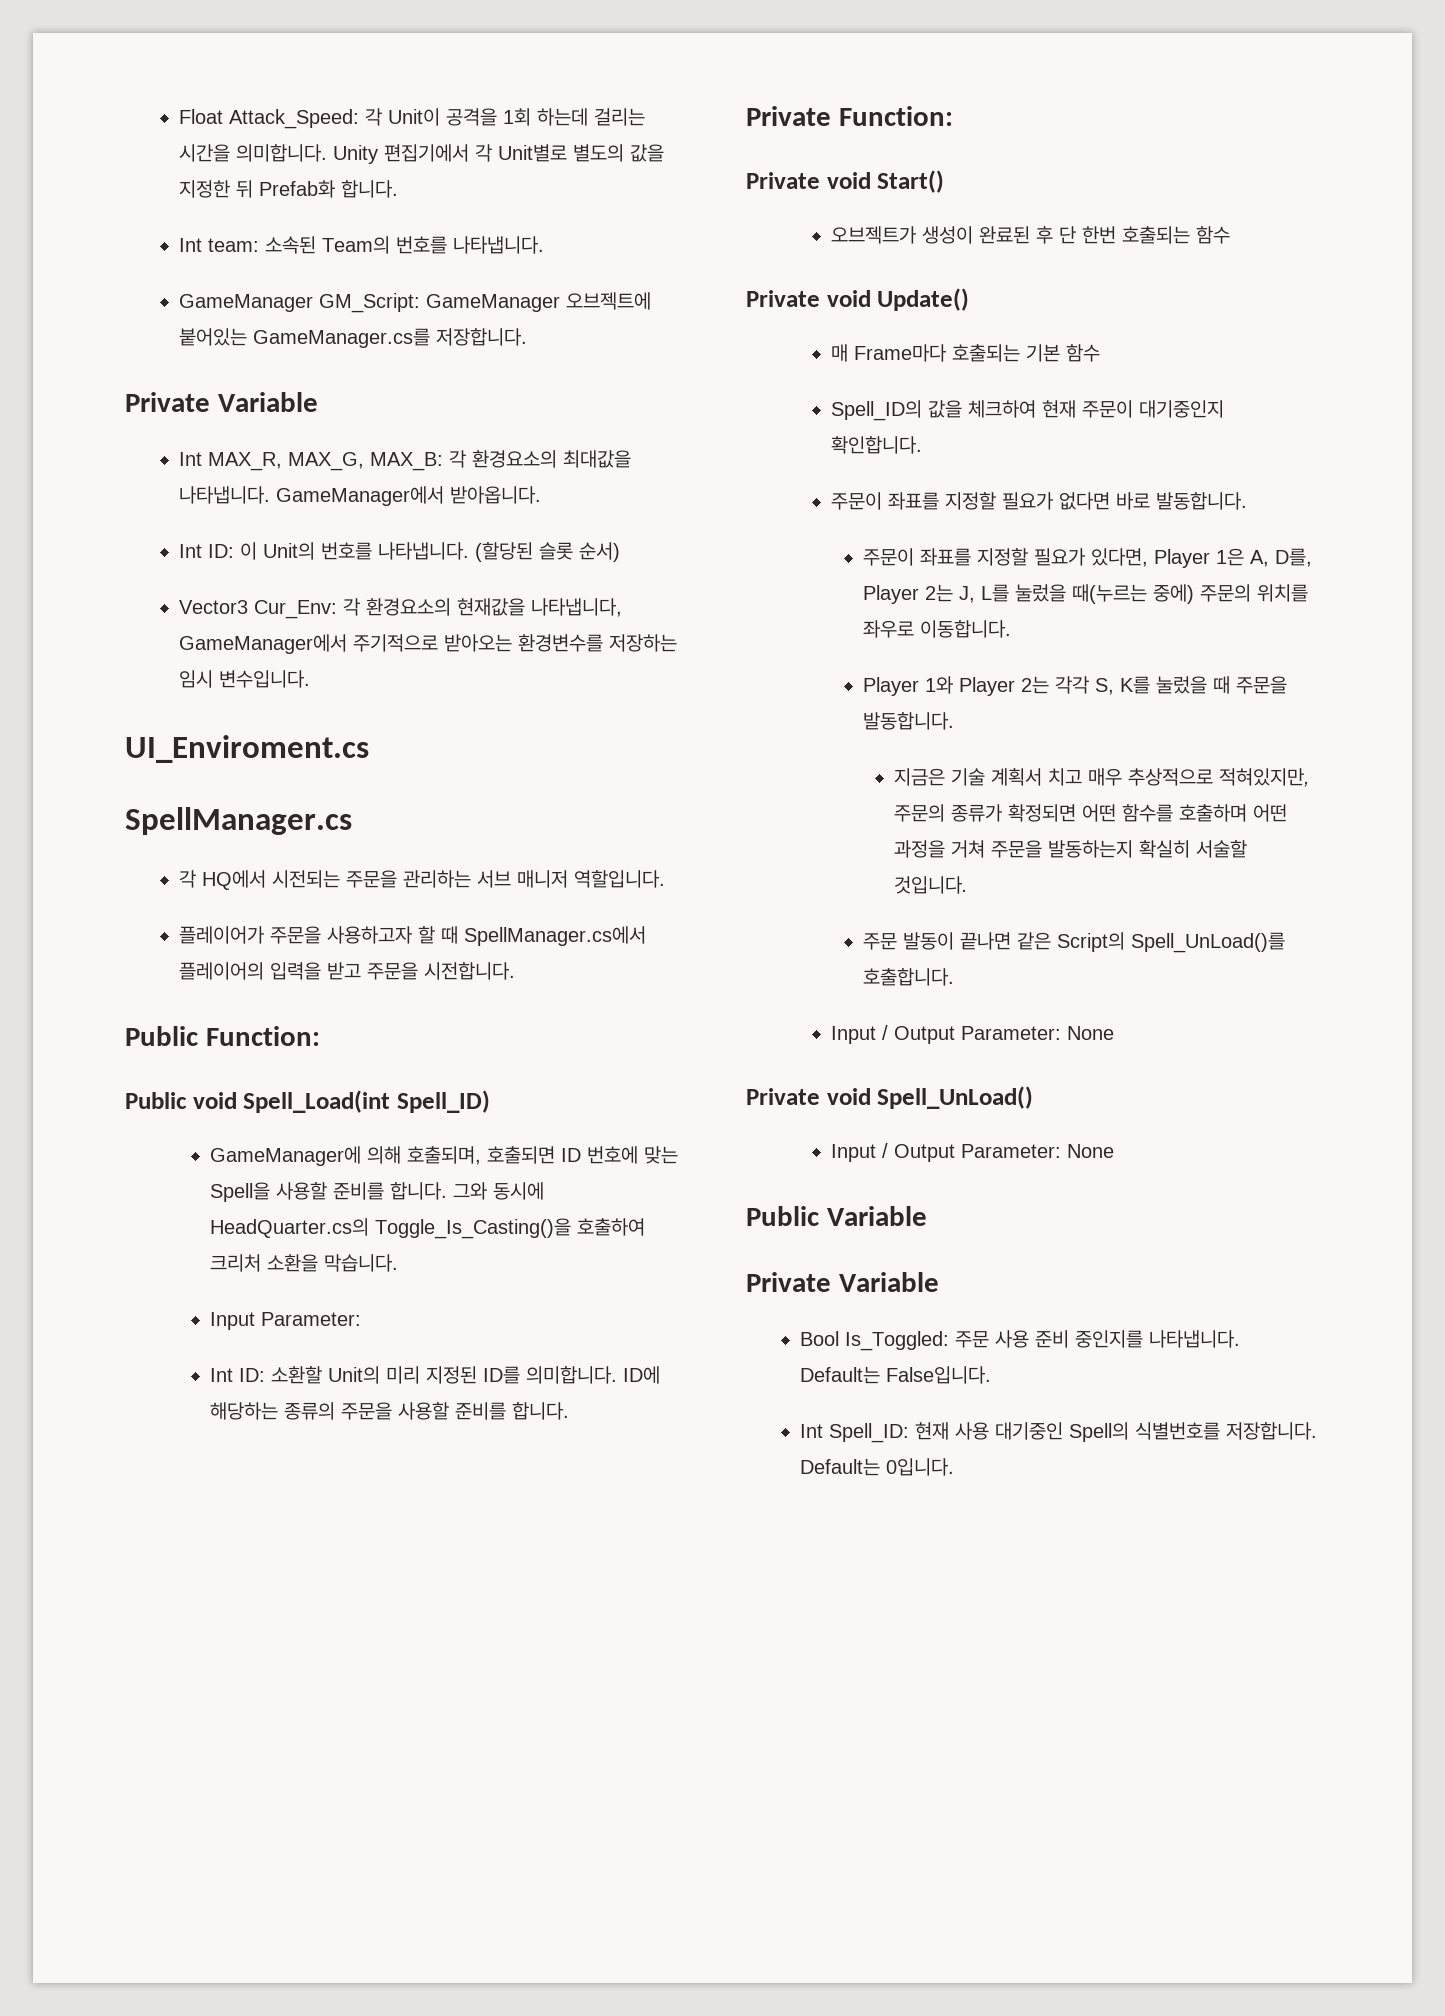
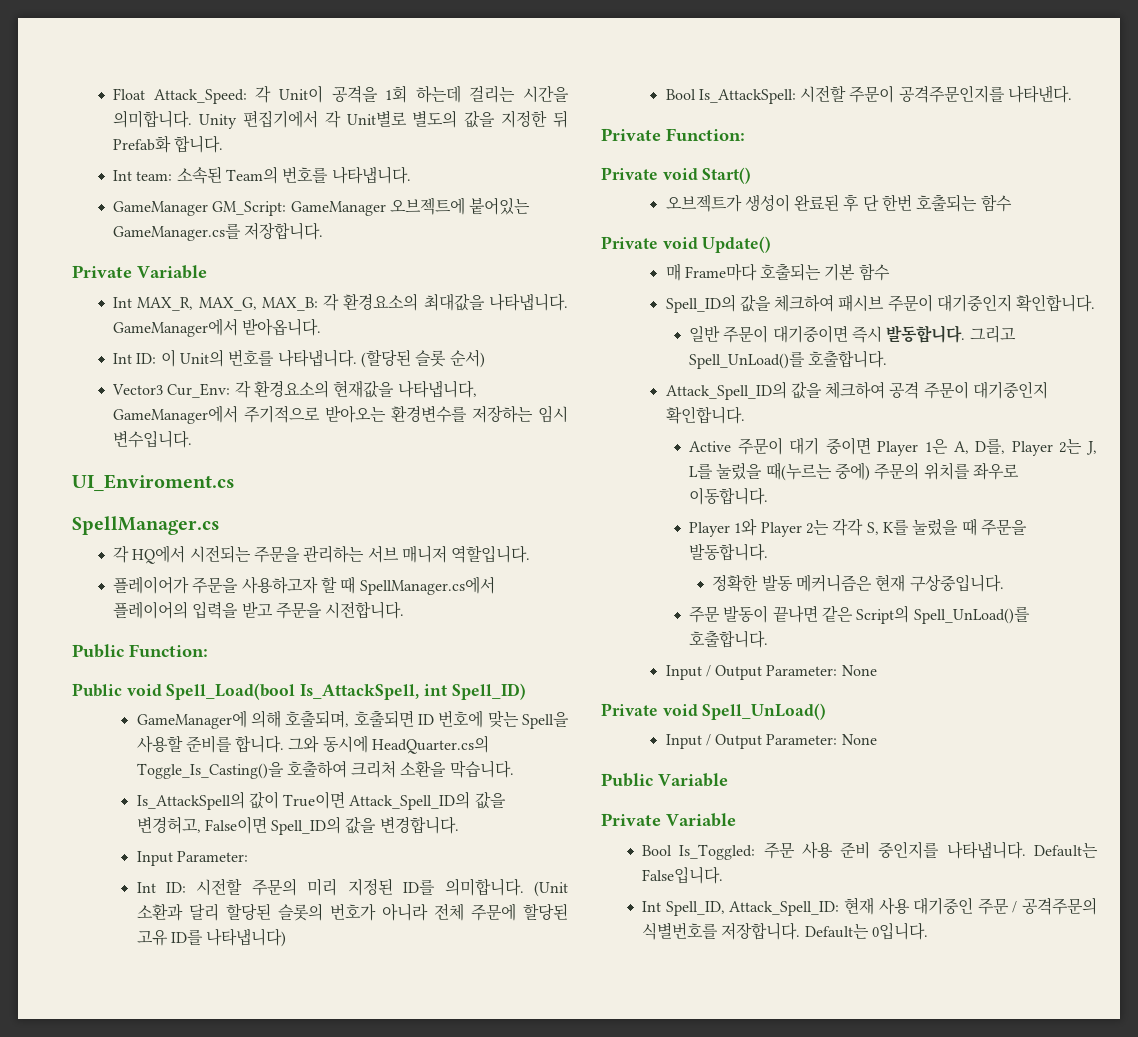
[243,1090,391,1113] Spell_Load(int -> [166,683,447,700] Spell_Load(bool Is_AttackSpell, int
(399, 1263) none -> [136,791,506,810] [136,816,459,835] // Is_AttackSpell의 값이 True이면 Attack_Spell_ID의 값을 변경허고, False이면 Spell_ID의 값을 변경합니다.
[271,1366,381,1384] 소환할 Unit의 -> [196,878,297,896] 시전할 주문의
[623,1366,661,1384] [210,1402,570,1420] ID에 해당하는 종류의 주문을 사용할 준비를 합니다. -> [534,881,568,897] [136,903,568,921] [136,928,287,947] [665,85,1073,104] (Unit 소환과 달리 할당된 슬롯의 번호가 아니라 전체 주문에 할당된 고유 ID를 나타냅니다) // Bool Is_AttackSpell: 시전할 주문이 공격주문인지를 나타낸다.
[1042,400,1225,418] [831,436,923,454] [831,492,1248,510] [862,548,1148,567] 현재 주문이 대기중인지 확인합니다. // 주문이 좌표를 지정할 필요가 없다면 바로 발동합니다. // 주문이 좌표를 지정할 필요가 있다면, -> [838,294,1096,312] [688,325,1016,343] [688,350,888,369] [665,381,1049,400] [665,406,745,424] [688,437,871,455] 패시브 주문이 대기중인지 확인합니다. // 일반 주문이 대기중이면 즉시 발동합니다. 그리고 Spell_UnLoad()를 호출합니다. // Attack_Spell_ID의 값을 체크하여 공격 주문이 대기중인지 확인합니다. // Active 주문이 대기 중이면
[894,768,1311,787] [894,804,1288,822] [894,840,1248,858] [894,876,969,894] 지금은 기술 계획서 치고 매우 추상적으로 적혀있지만, 주문의 종류가 확정되면 어떤 함수를 호출하며 어떤 과정을 거쳐 주문을 발동하는지 확실히 서술할 것입니다. -> [712,574,1004,592] 정확한 발동 메커니즘은 현재 구상중입니다.
[828,1423,909,1443] Spell_ID: -> [665,901,840,916] Spell_ID, Attack_Spell_ID:
[1068,1422,1129,1442] Spell의 -> [977,897,1097,915] 주문 / 공격주문의

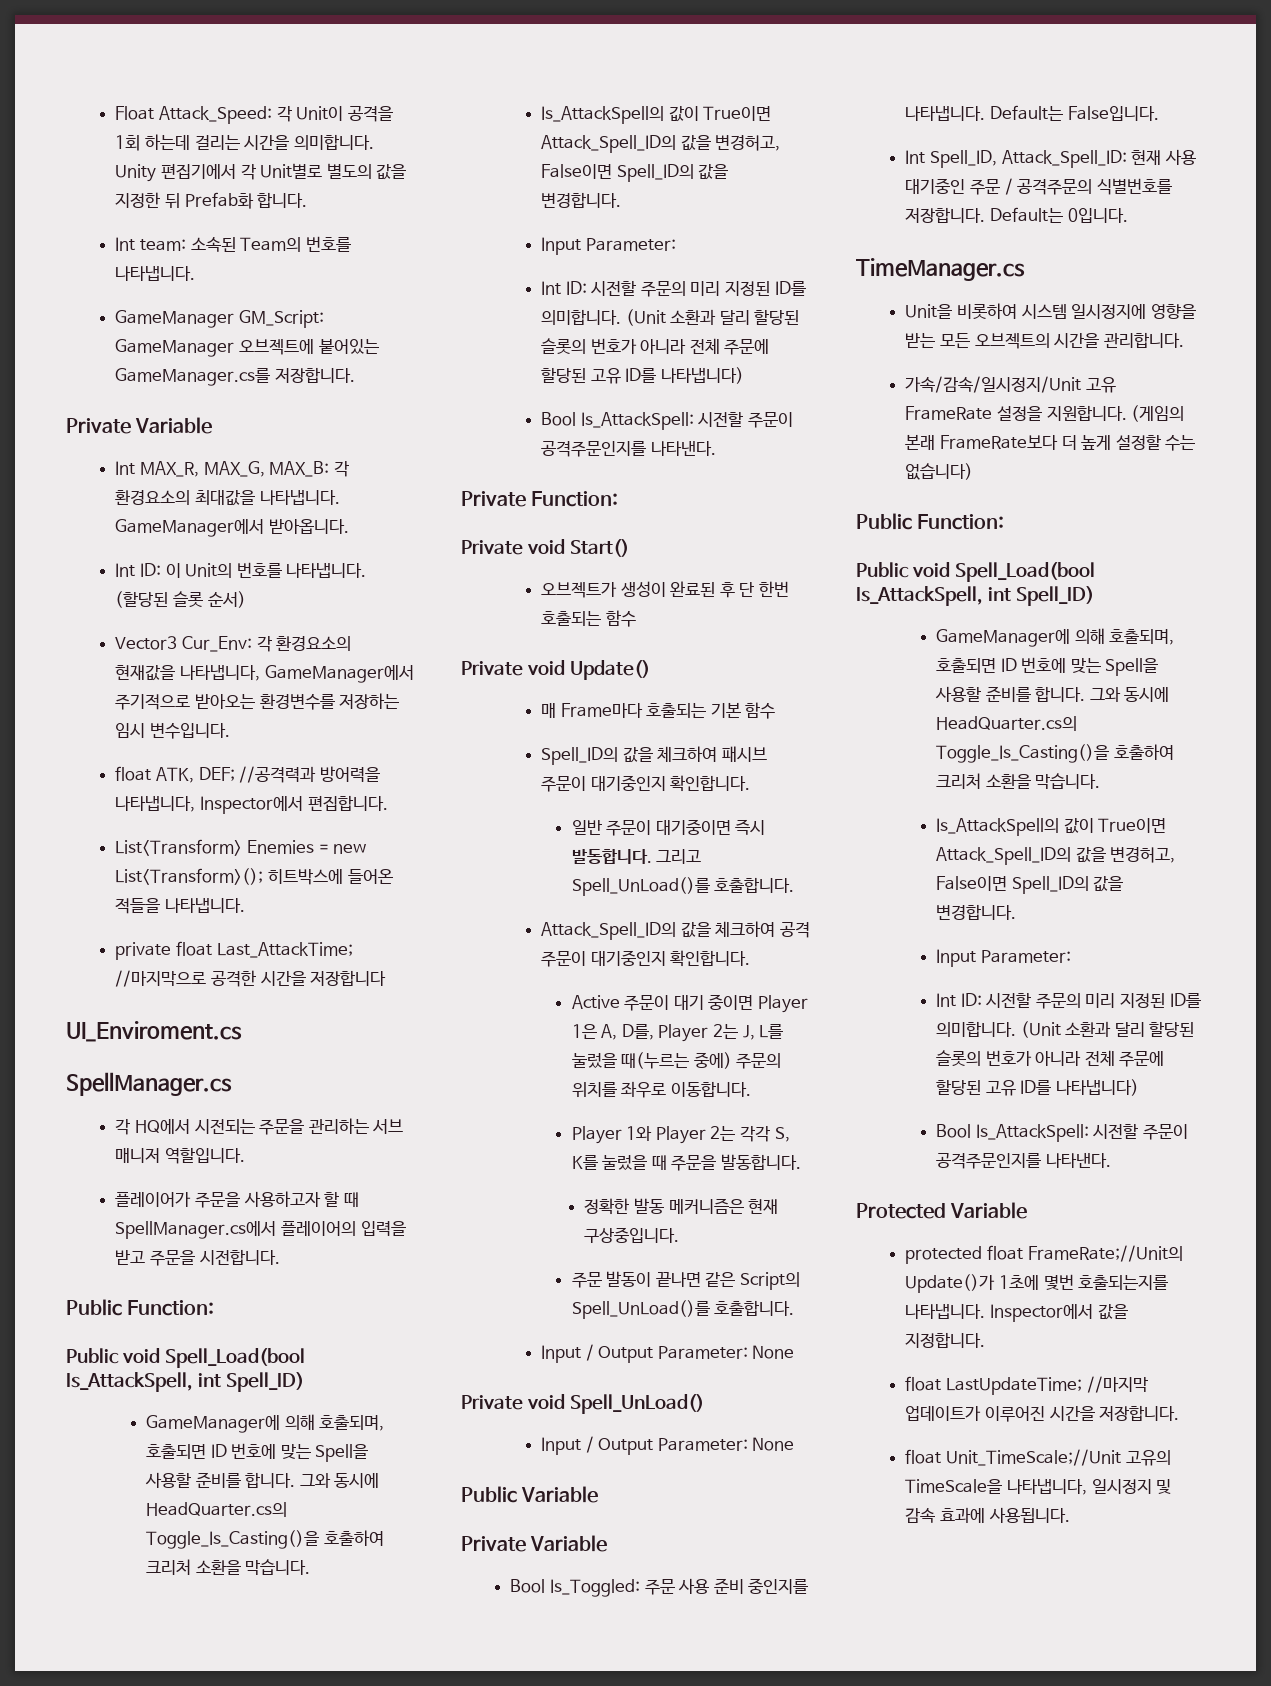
(193, 439) none -> [115,766,380,783] [115,795,388,814] [115,839,367,856] [115,868,393,885] [115,898,245,914] [115,941,353,960] [115,970,387,987] // float ATK, DEF; //공격력과 방어력을 나타냅니다, Inspector에서 편집합니다. // List<Transform> Enemies = new List<Transform>(); 히트박스에 들어온 적들을 나타냅니다. // private float Last_AttackTime; //마지막으로 공격한 시간을 저장합니다
(929, 931) none -> [856,258,1025,281] [905,303,1196,319] [905,332,1184,349] [905,376,1116,393] [905,405,1185,422] [905,434,1196,451] [905,463,974,480] [856,513,1005,530] [856,562,1095,582] [856,586,1094,606] [936,628,1175,647] [936,657,1159,676] [935,686,1170,702] [936,716,1078,731] [936,744,1174,763] [936,773,1101,789] [936,818,1167,836] [936,847,1176,865] [936,876,1124,894] [936,904,1017,920] [936,949,1071,967] [936,992,1201,1009] [936,1021,1195,1038] [936,1050,1165,1067] [936,1079,1139,1096] [936,1123,1188,1142] [936,1153,1111,1169] [856,1202,1028,1219] [905,1245,1183,1264] [905,1274,1169,1293] [905,1304,1128,1322] [905,1332,986,1348] [905,1376,1148,1395] [905,1405,1180,1422] [905,1449,1171,1466] [905,1479,1172,1495] [905,1507,1070,1523] // TimeManager.cs // Unit을 비롯하여 시스템 일시정지에 영향을 받는 모든 오브젝트의 시간을 관리합니다. // 가속/감속/일시정지/Unit 고유 FrameRate 설정을 지원합니다. (게임의 본래 FrameRate보다 더 높게 설정할 수는 없습니다) // Public Function: // Public void Spell_Load(bool Is_AttackSpell, int Spell_ID) // GameManager에 의해 호출되며, 호출되면 ID 번호에 맞는 Spell을 사용할 준비를 합니다. 그와 동시에 HeadQuarter.cs의 Toggle_Is_Casting()을 호출하여 크리처 소환을 막습니다. // Is_AttackSpell의 값이 True이면 Attack_Spell_ID의 값을 변경허고, False이면 Spell_ID의 값을 변경합니다. // Input Parameter: // Int ID: 시전할 주문의 미리 지정된 ID를 의미합니다. (Unit 소환과 달리 할당된 슬롯의 번호가 아니라 전체 주문에 할당된 고유 ID를 나타냅니다) // Bool Is_AttackSpell: 시전할 주문이 공격주문인지를 나타낸다. // Protected Variable // protected float FrameRate;//Unit의 Update()가 1초에 몇번 호출되는지를 나타냅니다. Inspector에서 값을 지정합니다. // float LastUpdateTime; //마지막 업데이트가 이루어진 시간을 저장합니다. // float Unit_TimeScale;//Unit 고유의 TimeScale을 나타냅니다, 일시정지 및 감속 효과에 사용됩니다.

